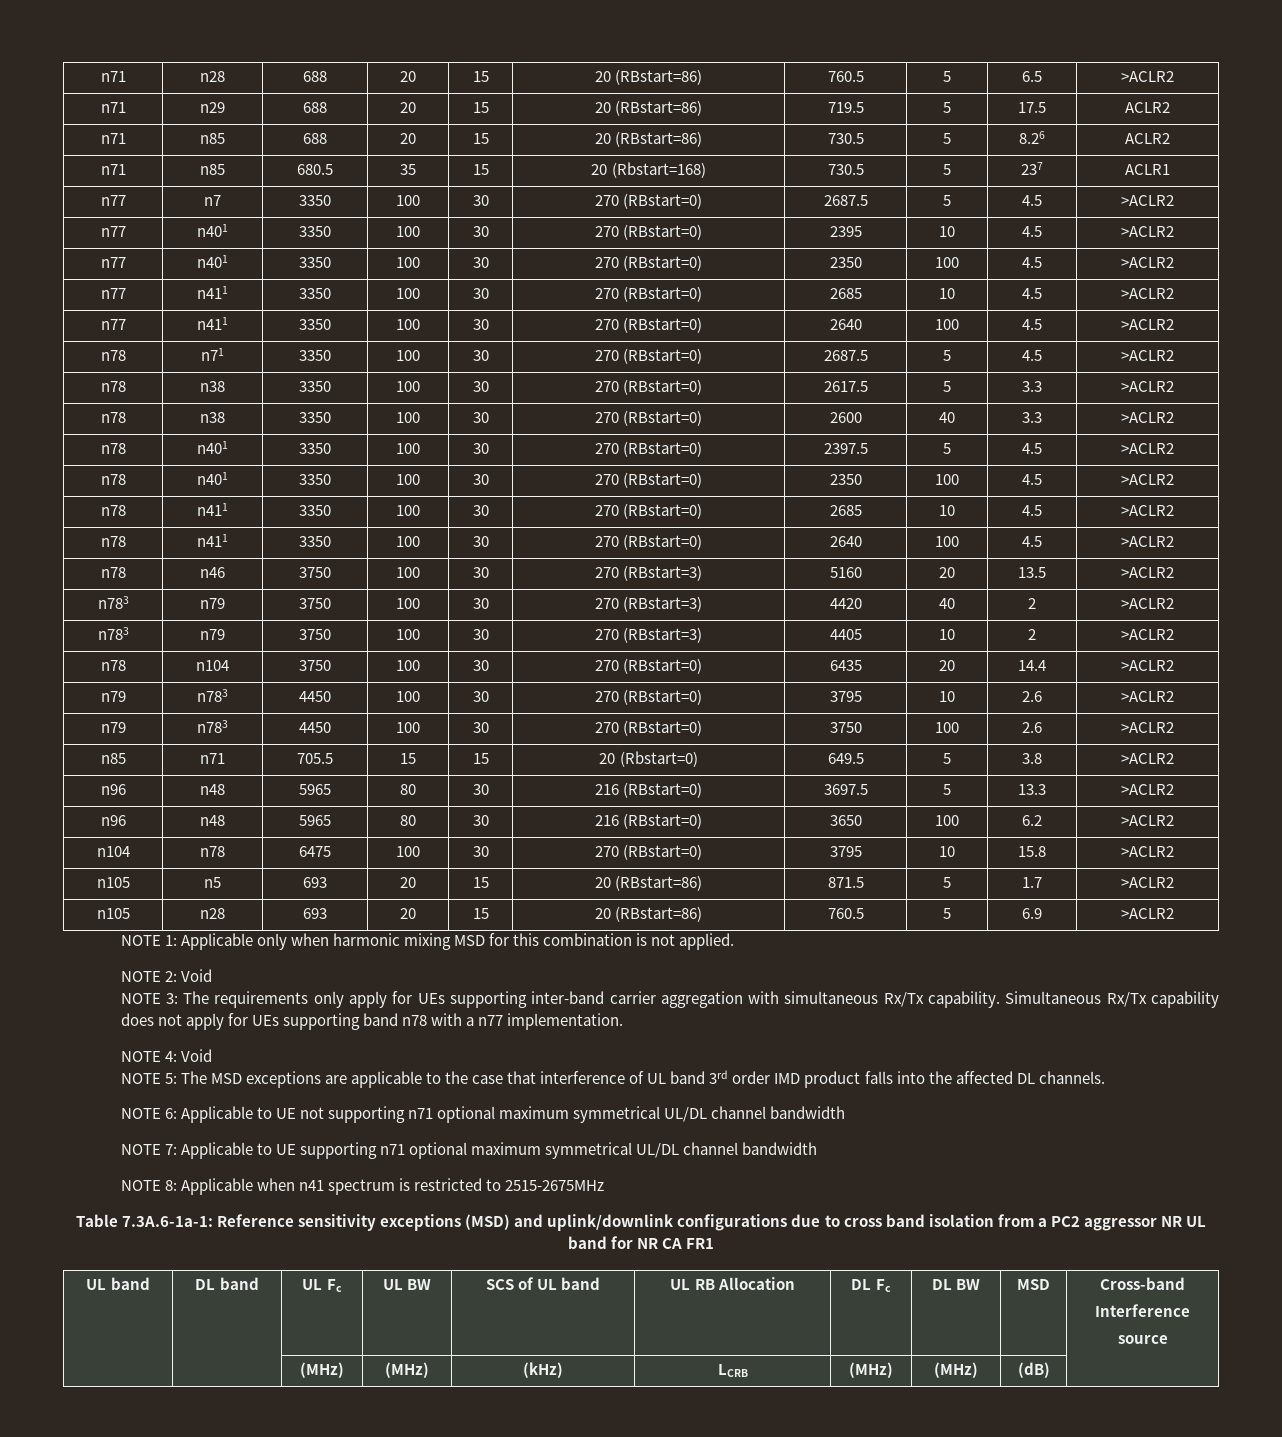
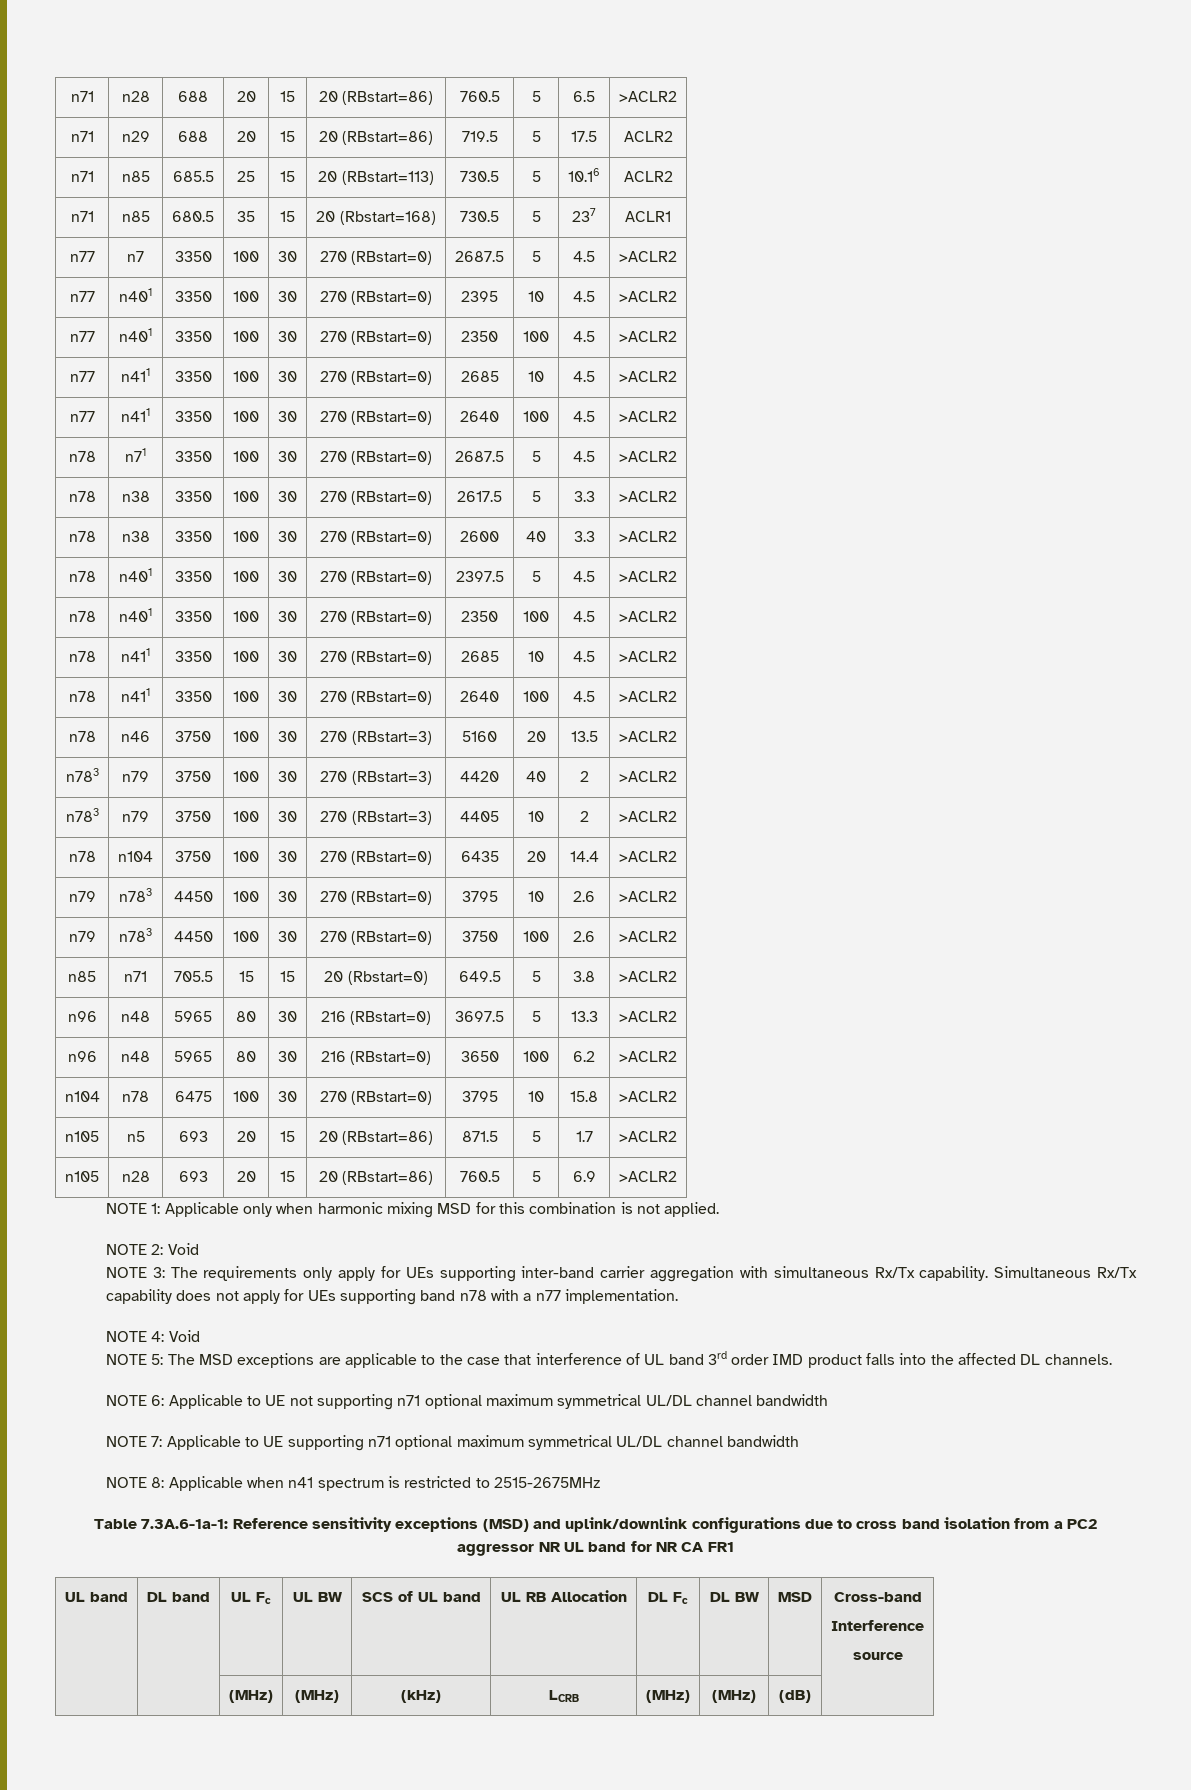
[303,133,327,144] [400,133,416,144] [472,133,489,144] [594,131,703,147] [827,133,864,144] [943,133,951,144] [1019,131,1045,144] 688 | 20 | 15 | 20 (RBstart=86) | 730.5 | 5 | 8.26 -> [172,171,214,182] [237,171,255,182] [280,171,295,182] [318,171,434,185] [460,171,499,182] [531,171,541,182] [568,168,600,182] 685.5 | 25 | 15 | 20 (RBstart=113) | 730.5 | 5 | 10.16

